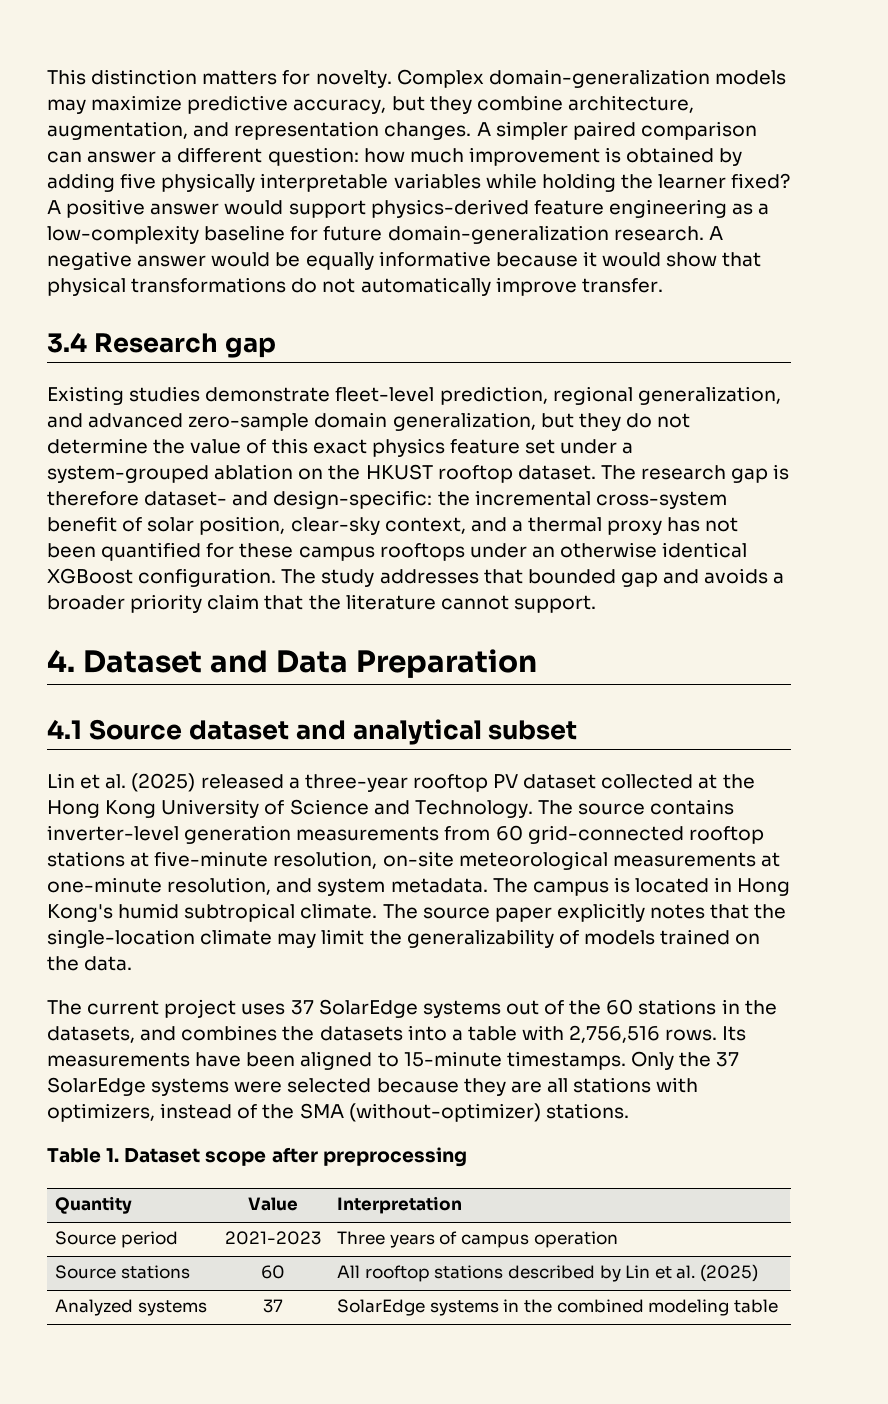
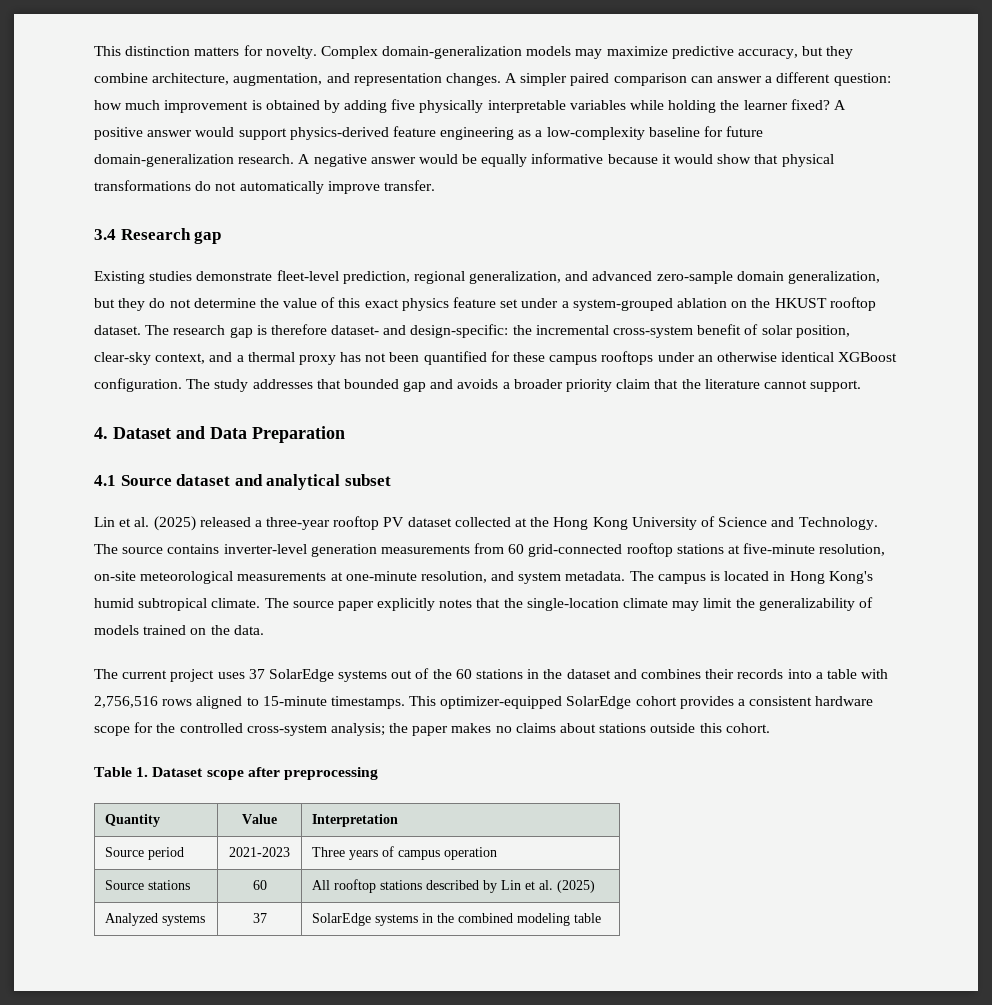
[47,1026,135,1043] datasets, -> [566,669,611,679] dataset
[282,1026,403,1041] the datasets -> [705,669,784,679] their records
[665,1026,747,1041] [47,1051,740,1070] [47,1077,699,1096] [47,1103,629,1122] rows. Its measurements have been aligned to 15-minute timestamps. Only the 37 SolarEdge systems were selected because they are all stations with optimizers, instead of the SMA (without-optimizer) stations. -> [162,696,874,709] [94,722,770,736] rows aligned to 15-minute timestamps. This optimizer-equipped SolarEdge cohort provides a consistent hardware scope for the controlled cross-system analysis; the paper makes no claims about stations outside this cohort.

